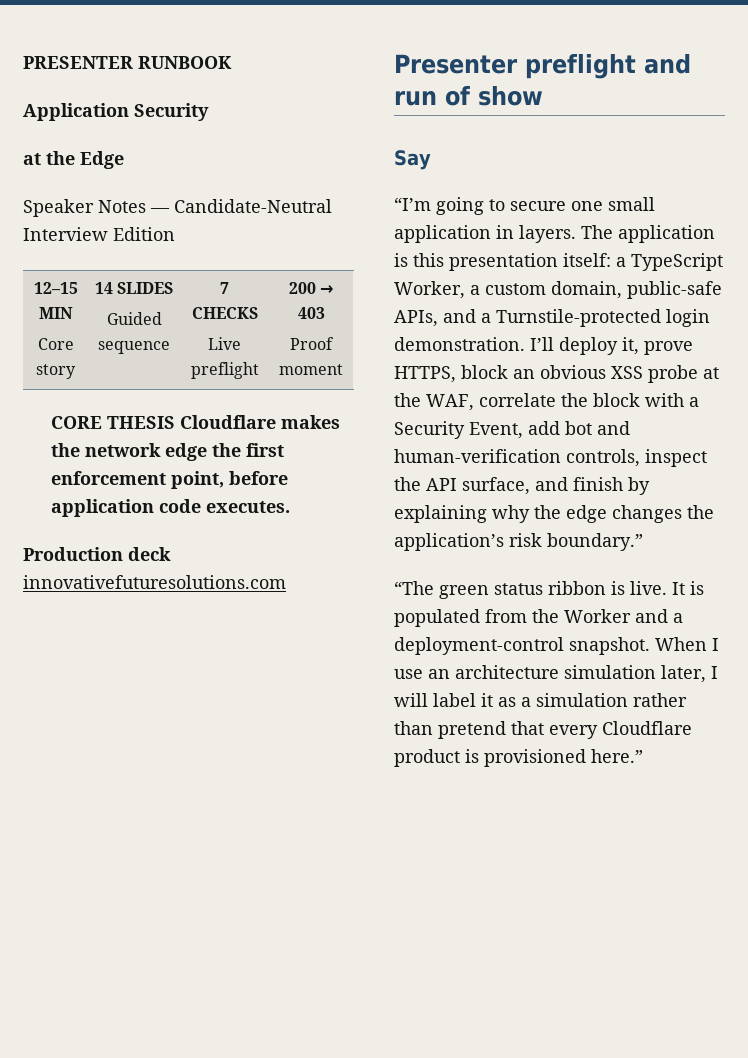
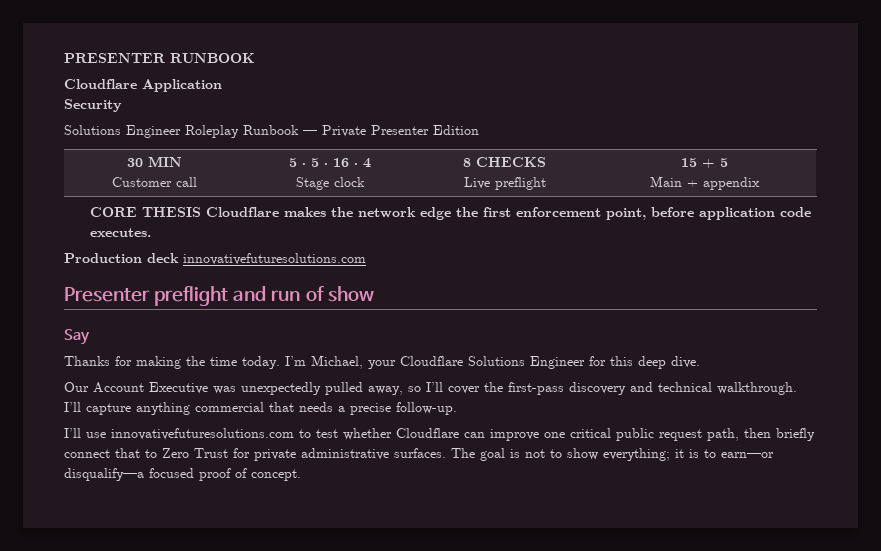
(232, 62) none -> [64,79,137,89] Cloudflare
(129, 112) none -> (222, 85) //
[23,151,124,169] [23,199,332,217] [23,227,108,241] at the Edge // Speaker Notes — Candidate-Neutral Interview -> [64,125,429,138] Solutions Engineer Roleplay Runbook — Private Presenter
[33,282,78,294] 12–15 -> [126,158,143,167] 30
[37,338,74,350] [36,364,76,379] [94,282,174,294] [106,312,162,325] [98,341,170,354] [220,282,230,294] [191,307,258,319] [208,337,242,350] [190,362,259,379] [288,282,334,294] [297,307,325,319] [290,337,334,350] [279,364,343,375] Core story | 14 SLIDES // Guided sequence | 7 CHECKS // Live preflight | 200 → 403 // Proof moment -> [111,177,197,187] [289,158,371,168] [296,177,365,190] [463,157,546,167] [463,177,546,190] [681,158,728,168] [650,176,760,190] Customer call | 5 · 5 · 16 · 4 // Stage clock | 8 CHECKS // Live preflight | 15 + 5 // Main + appendix
[394,197,655,215] [394,225,715,243] [394,253,723,271] [394,281,722,299] [394,309,710,327] [394,337,693,355] [394,365,719,383] [394,393,699,411] [394,421,630,439] [394,449,707,467] [394,477,650,495] [394,505,714,523] [394,533,643,551] [394,581,704,599] [394,609,683,627] [394,637,719,655] [394,665,718,683] [394,693,687,707] [394,721,692,739] [394,749,643,767] “I’m going to secure one small application in layers. The application is this presentation itself: a TypeScript Worker, a custom domain, public-safe APIs, and a Turnstile-protected login demonstration. I’ll deploy it, prove HTTPS, block an obvious XSS probe at the WAF, correlate the block with a Security Event, add bot and human-verification controls, inspect the API surface, and finish by explaining why the edge changes the application’s risk boundary.” // “The green status ribbon is live. It is populated from the Worker and a deployment-control snapshot. When I use an architecture simulation later, I will label it as a simulation rather than pretend that every Cloudflare product is provisioned here.” -> [64,355,700,369] [64,382,797,395] [64,402,457,415] [64,428,815,441] [64,448,774,461] [64,468,301,481] Thanks for making the time today. I’m Michael, your Cloudflare Solutions Engineer for this deep dive. // Our Account Executive was unexpectedly pulled away, so I’ll cover the first-pass discovery and technical walkthrough. I’ll capture anything commercial that needs a precise follow-up. // I’ll use innovativefuturesolutions.com to test whether Cloudflare can improve one critical public request path, then briefly connect that to Zero Trust for private administrative surfaces. The goal is not to show everything; it is to earn—or disqualify—a focused proof of concept.

